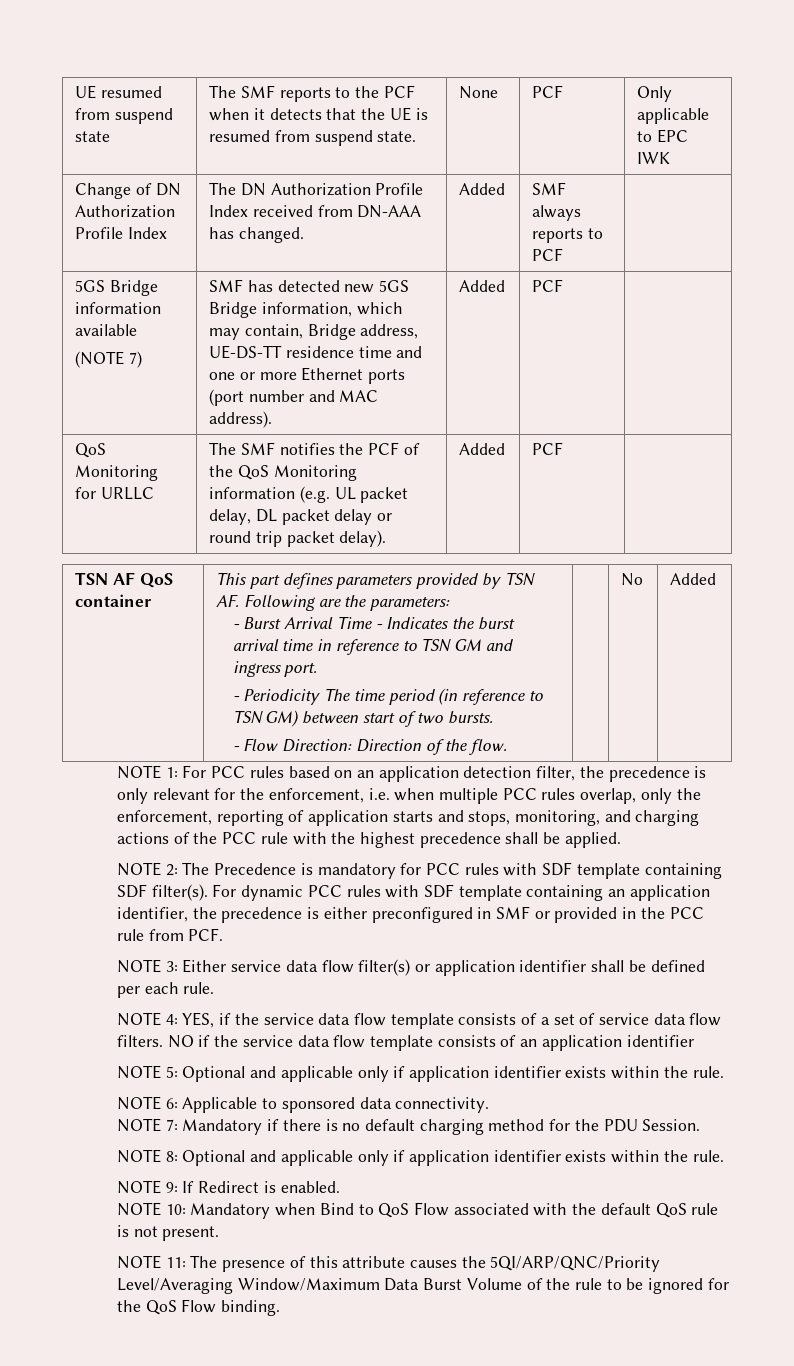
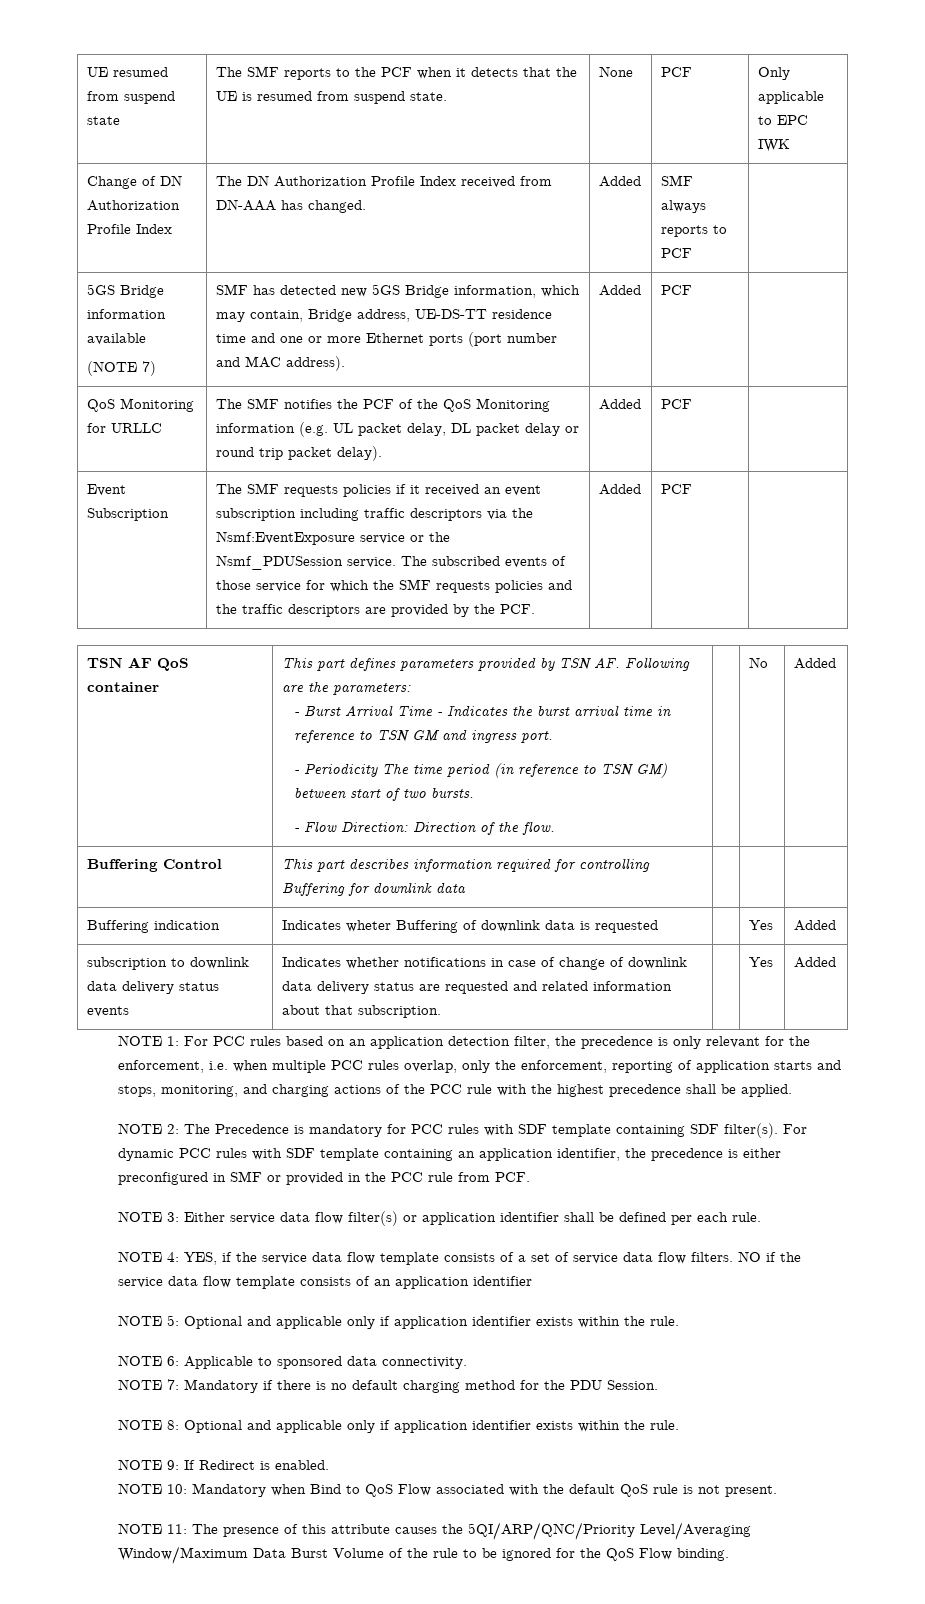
(564, 448) none -> [86,484,126,496] [86,508,169,521] [215,483,541,497] [215,508,533,521] [215,531,450,545] [215,555,566,570] [215,579,572,593] [215,604,535,617] [598,484,641,495] [660,484,692,494] // Event Subscription | The SMF requests policies if it received an event subscription including traffic descriptors via the Nsmf:EventExposure service or the Nsmf_PDUSession service. The subscribed events of those service for which the SMF requests policies and the traffic descriptors are provided by the PCF. | Added | PCF |
(717, 579) none -> [86,859,222,872] [281,858,650,872] [281,882,466,896] [86,920,220,933] [281,920,658,933] [748,920,773,930] [793,920,836,931] [86,957,249,970] [86,981,219,994] [86,1006,129,1017] [281,957,687,970] [281,981,672,994] [281,1005,441,1018] [748,957,773,967] [793,957,836,968] // Buffering Control | This part describes information required for controlling Buffering for downlink data | | | // Buffering indication | Indicates wheter Buffering of downlink data is requested | | Yes | Added // subscription to downlink data delivery status events | Indicates whether notifications in case of change of downlink data delivery status are requested and related information about that subscription. | | Yes | Added

